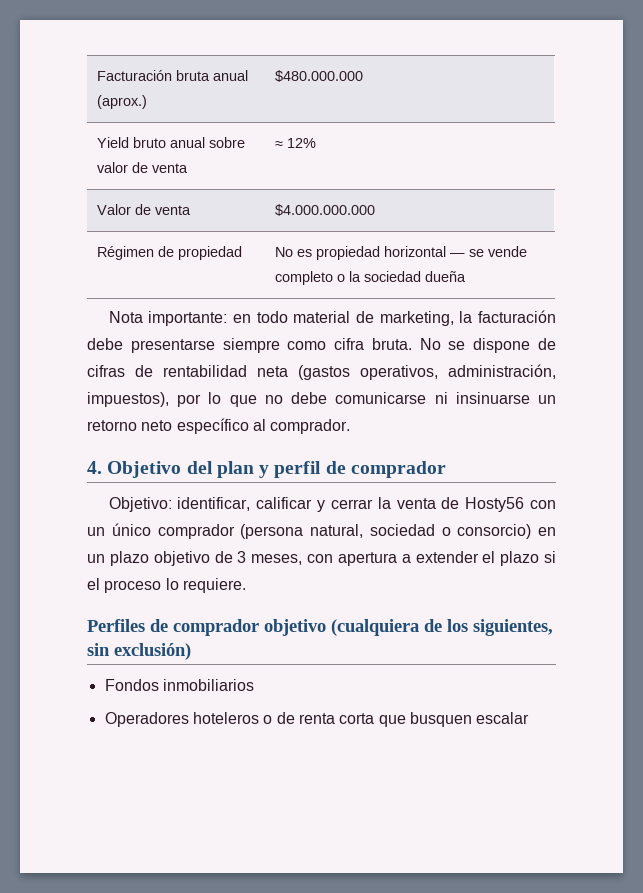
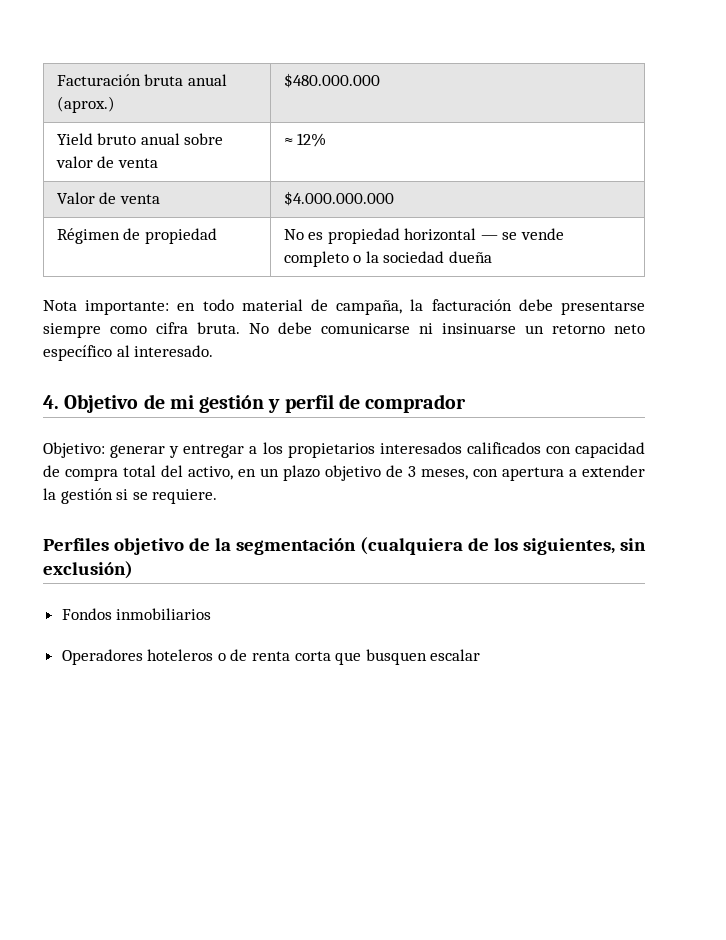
[379,311,454,326] marketing, -> [336,300,403,315] campaña,
[448,338,556,353] [87,364,556,380] [87,392,283,407] se dispone de cifras de rentabilidad neta (gastos operativos, administración, impuestos), por lo que no -> (269, 328) none
[270,419,351,434] comprador. -> [134,345,214,357] interesado.
[186,461,254,478] del plan -> [143,394,265,413] de mi gestión
[177,497,556,512] [87,523,532,539] identificar, calificar y cerrar la venta de Hosty56 con un único comprador (persona natural, sociedad o consorcio) -> [110,442,646,458] [43,465,233,481] generar y entregar a los propietarios interesados calificados con capacidad de compra total del activo,
[482,551,556,566] [87,578,246,593] [87,619,326,636] el plazo si el proceso lo requiere. // Perfiles de comprador objetivo -> [43,488,218,504] [43,538,356,555] la gestión si se requiere. // Perfiles objetivo de la segmentación

